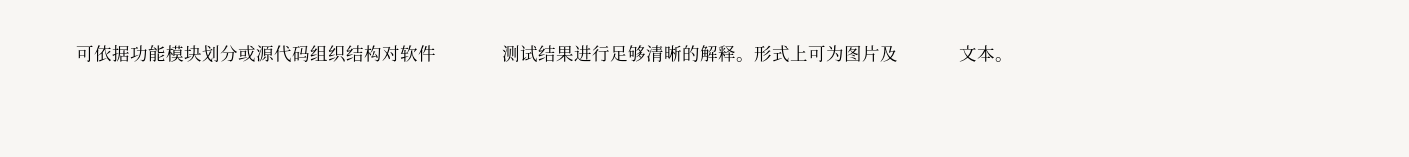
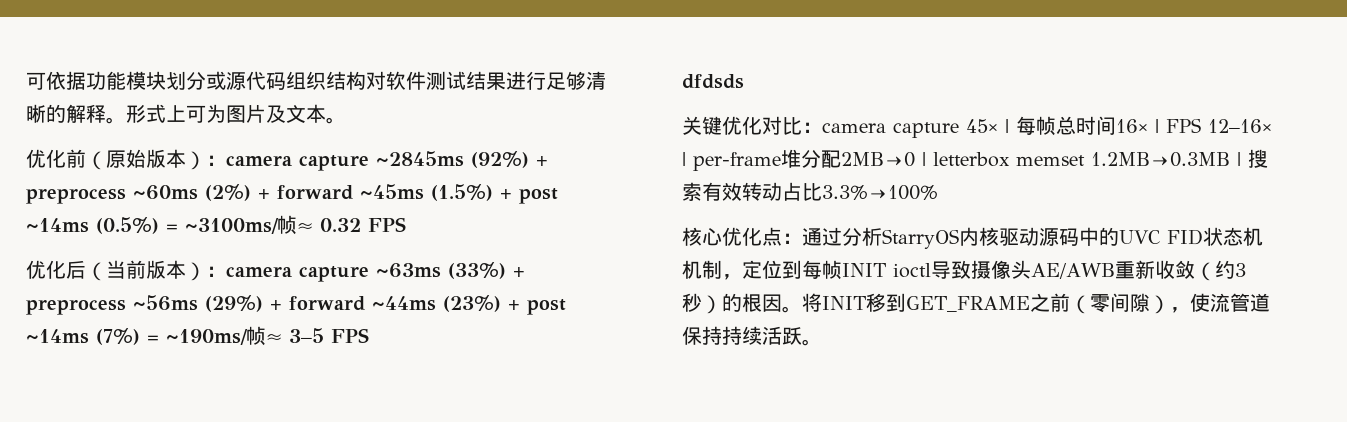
(1013, 59) none -> [26,149,548,171] [26,184,558,204] [26,215,406,235] [26,260,525,282] [26,295,566,315] [26,326,369,346] [682,74,744,89] [682,116,1272,138] [682,149,1268,171] [682,182,938,201] [682,227,1263,249] [682,260,1246,281] [682,293,1270,314] [682,326,822,346] // 优化前（原始版本）：camera capture ~2845ms (92%) + preprocess ~60ms (2%) + forward ~45ms (1.5%) + post ~14ms (0.5%) = ~3100ms/帧≈ 0.32 FPS // 优化后（当前版本）：camera capture ~63ms (33%) + preprocess ~56ms (29%) + forward ~44ms (23%) + post ~14ms (7%) = ~190ms/帧≈ 3–5 FPS // dfdsds // 关键优化对比：camera capture 45× | 每帧总时间16× | FPS 12–16× | per-frame堆分配2MB→0 | letterbox memset 1.2MB→0.3MB | 搜索有效转动占比3.3%→100% // 核心优化点：通过分析StarryOS内核驱动源码中的UVC FID状态机机制，定位到每帧INIT ioctl导致摄像头AE/AWB重新收敛（约3秒）的根因。将INIT移到GET_FRAME之前（零间隙），使流管道保持持续活跃。

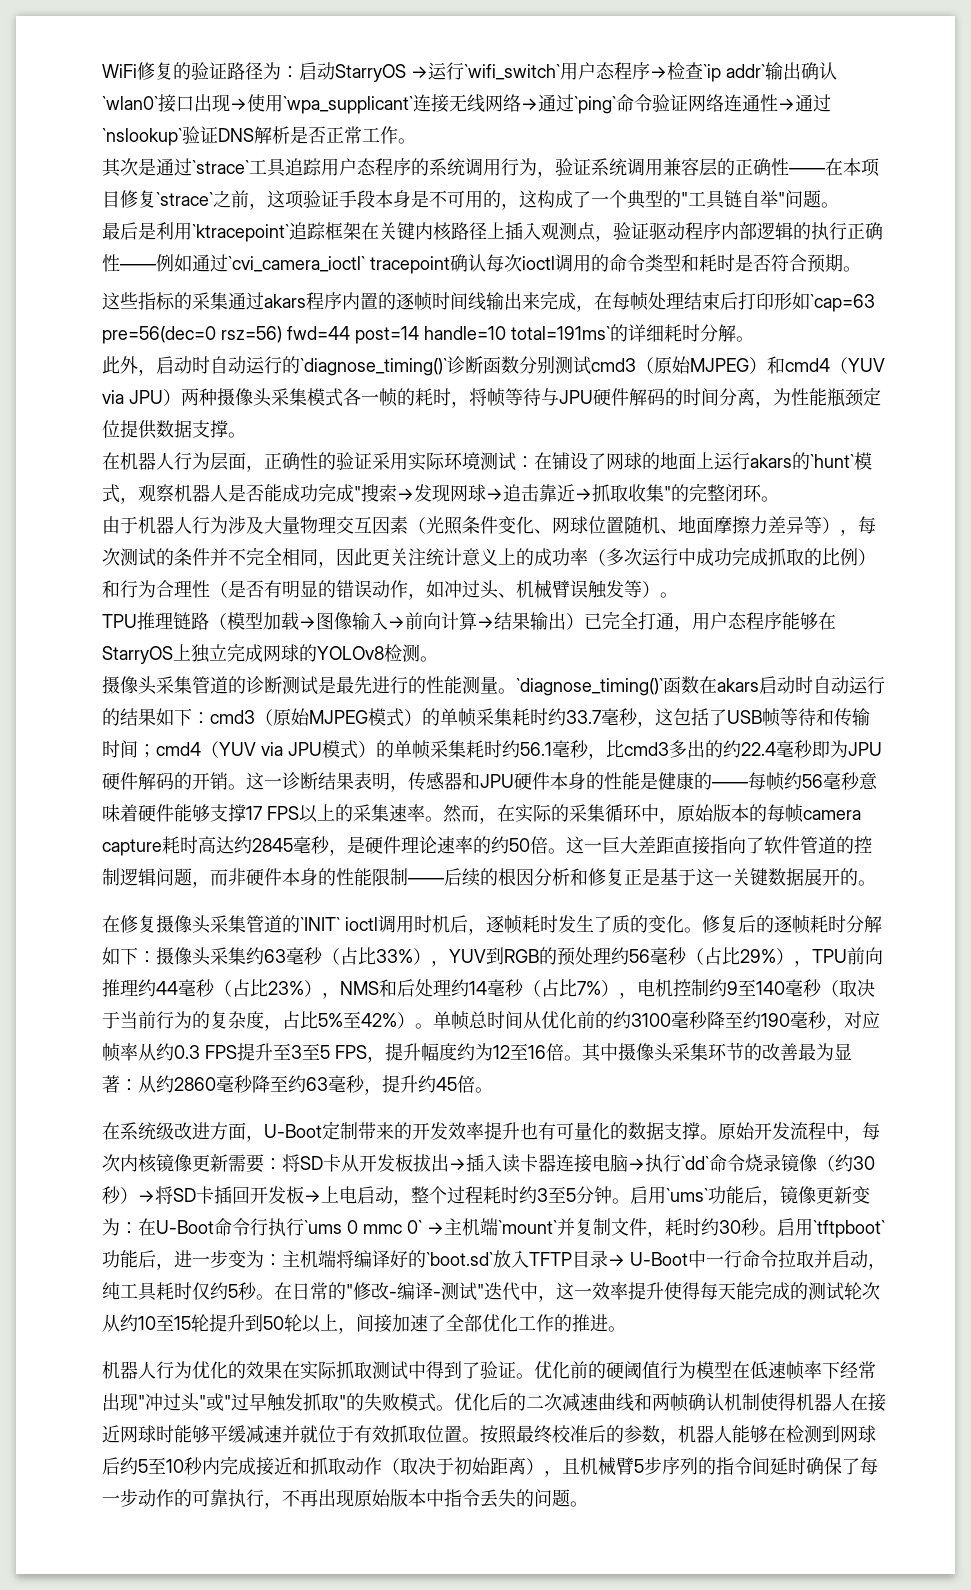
[26,71,606,90] [26,104,346,124] [26,149,548,171] [26,184,558,204] [26,215,406,235] [26,260,525,282] [26,295,566,315] [26,326,369,346] [682,74,744,89] [682,116,1272,138] [682,149,1268,171] [682,182,938,201] [682,227,1263,249] [682,260,1246,281] [682,293,1270,314] [682,326,802,345] 可依据功能模块划分或源代码组织结构对软件测试结果进行足够清晰的解释。形式上可为图片及文本。 // 优化前（原始版本）：camera capture ~2845ms (92%) + preprocess ~60ms (2%) + forward ~45ms (1.5%) + post ~14ms (0.5%) = ~3100ms/帧≈ 0.32 FPS // 优化后（当前版本）：camera capture ~63ms (33%) + preprocess ~56ms (29%) + forward ~44ms (23%) + post ~14ms (7%) = ~190ms/帧≈ 3–5 FPS // dfdsds // 关键优化对比：camera capture 45× | 每帧总时间16× | FPS 12–16× | per-frame堆分配2MB→0 | letterbox memset 1.2MB→0.3MB | 搜索有效转动占比3.3%→100% // 核心优化点：通过分析StarryOS内核驱动源码中的UVC FID状态机机制，定位到每帧INIT ioctl导致摄像头AE/AWB重新收敛（约3秒）的根因。将INIT移到GET_FRAME之前（零间隙），使流管道保持持续活跃 -> [102,62,837,82] [102,94,831,114] [102,126,416,146] [102,158,880,178] [102,190,839,210] [102,222,883,242] [102,254,861,274] [102,291,875,312] [102,324,754,344] [102,356,885,376] [102,387,881,408] [102,420,246,439] [102,452,872,472] [102,483,779,504] [102,516,876,536] [102,547,876,568] [102,580,678,600] [102,611,836,632] [102,643,438,664] [102,676,885,696] [102,708,870,728] [102,740,882,760] [102,772,878,792] [102,804,861,824] [102,836,872,856] [102,868,876,888] [102,915,882,935] [102,947,883,967] [102,979,875,999] [102,1011,880,1031] [102,1043,852,1063] [102,1075,493,1095] [102,1121,880,1142] [102,1154,875,1173] [102,1186,870,1206] [102,1218,885,1238] [102,1250,886,1270] [102,1281,880,1302] [102,1314,626,1334] [102,1361,876,1380] [102,1393,886,1412] [102,1425,876,1445] [102,1456,878,1477] [102,1489,570,1509] WiFi修复的验证路径为：启动StarryOS →运行`wifi_switch`用户态程序→检查`ip addr`输出确认`wlan0`接口出现→使用`wpa_supplicant`连接无线网络→通过`ping`命令验证网络连通性→通过`nslookup`验证DNS解析是否正常工作。 // 其次是通过`strace`工具追踪用户态程序的系统调用行为，验证系统调用兼容层的正确性——在本项目修复`strace`之前，这项验证手段本身是不可用的，这构成了一个典型的"工具链自举"问题。 // 最后是利用`ktracepoint`追踪框架在关键内核路径上插入观测点，验证驱动程序内部逻辑的执行正确性——例如通过`cvi_camera_ioctl` tracepoint确认每次ioctl调用的命令类型和耗时是否符合预期。 // 这些指标的采集通过akars程序内置的逐帧时间线输出来完成，在每帧处理结束后打印形如`cap=63 pre=56(dec=0 rsz=56) fwd=44 post=14 handle=10 total=191ms`的详细耗时分解。 // 此外，启动时自动运行的`diagnose_timing()`诊断函数分别测试cmd3（原始MJPEG）和cmd4（YUV via JPU）两种摄像头采集模式各一帧的耗时，将帧等待与JPU硬件解码的时间分离，为性能瓶颈定位提供数据支撑。 // 在机器人行为层面，正确性的验证采用实际环境测试：在铺设了网球的地面上运行akars的`hunt`模式，观察机器人是否能成功完成"搜索→发现网球→追击靠近→抓取收集"的完整闭环。 // 由于机器人行为涉及大量物理交互因素（光照条件变化、网球位置随机、地面摩擦力差异等），每次测试的条件并不完全相同，因此更关注统计意义上的成功率（多次运行中成功完成抓取的比例）和行为合理性（是否有明显的错误动作，如冲过头、机械臂误触发等）。 // TPU推理链路（模型加载→图像输入→前向计算→结果输出）已完全打通，用户态程序能够在StarryOS上独立完成网球的YOLOv8检测。 // 摄像头采集管道的诊断测试是最先进行的性能测量。`diagnose_timing()`函数在akars启动时自动运行的结果如下：cmd3（原始MJPEG模式）的单帧采集耗时约33.7毫秒，这包括了USB帧等待和传输时间；cmd4（YUV via JPU模式）的单帧采集耗时约56.1毫秒，比cmd3多出的约22.4毫秒即为JPU硬件解码的开销。这一诊断结果表明，传感器和JPU硬件本身的性能是健康的——每帧约56毫秒意味着硬件能够支撑17 FPS以上的采集速率。然而，在实际的采集循环中，原始版本的每帧camera capture耗时高达约2845毫秒，是硬件理论速率的约50倍。这一巨大差距直接指向了软件管道的控制逻辑问题，而非硬件本身的性能限制——后续的根因分析和修复正是基于这一关键数据展开的。 // 在修复摄像头采集管道的`INIT` ioctl调用时机后，逐帧耗时发生了质的变化。修复后的逐帧耗时分解如下：摄像头采集约63毫秒（占比33%），YUV到RGB的预处理约56毫秒（占比29%），TPU前向推理约44毫秒（占比23%），NMS和后处理约14毫秒（占比7%），电机控制约9至140毫秒（取决于当前行为的复杂度，占比5%至42%）。单帧总时间从优化前的约3100毫秒降至约190毫秒，对应帧率从约0.3 FPS提升至3至5 FPS，提升幅度约为12至16倍。其中摄像头采集环节的改善最为显著：从约2860毫秒降至约63毫秒，提升约45倍。 // 在系统级改进方面，U-Boot定制带来的开发效率提升也有可量化的数据支撑。原始开发流程中，每次内核镜像更新需要：将SD卡从开发板拔出→插入读卡器连接电脑→执行`dd`命令烧录镜像（约30秒）→将SD卡插回开发板→上电启动，整个过程耗时约3至5分钟。启用`ums`功能后，镜像更新变为：在U-Boot命令行执行`ums 0 mmc 0` →主机端`mount`并复制文件，耗时约30秒。启用`tftpboot`功能后，进一步变为：主机端将编译好的`boot.sd`放入TFTP目录→ U-Boot中一行命令拉取并启动，纯工具耗时仅约5秒。在日常的"修改-编译-测试"迭代中，这一效率提升使得每天能完成的测试轮次从约10至15轮提升到50轮以上，间接加速了全部优化工作的推进。 // 机器人行为优化的效果在实际抓取测试中得到了验证。优化前的硬阈值行为模型在低速帧率下经常出现"冲过头"或"过早触发抓取"的失败模式。优化后的二次减速曲线和两帧确认机制使得机器人在接近网球时能够平缓减速并就位于有效抓取位置。按照最终校准后的参数，机器人能够在检测到网球后约5至10秒内完成接近和抓取动作（取决于初始距离），且机械臂5步序列的指令间延时确保了每一步动作的可靠执行，不再出现原始版本中指令丢失的问题

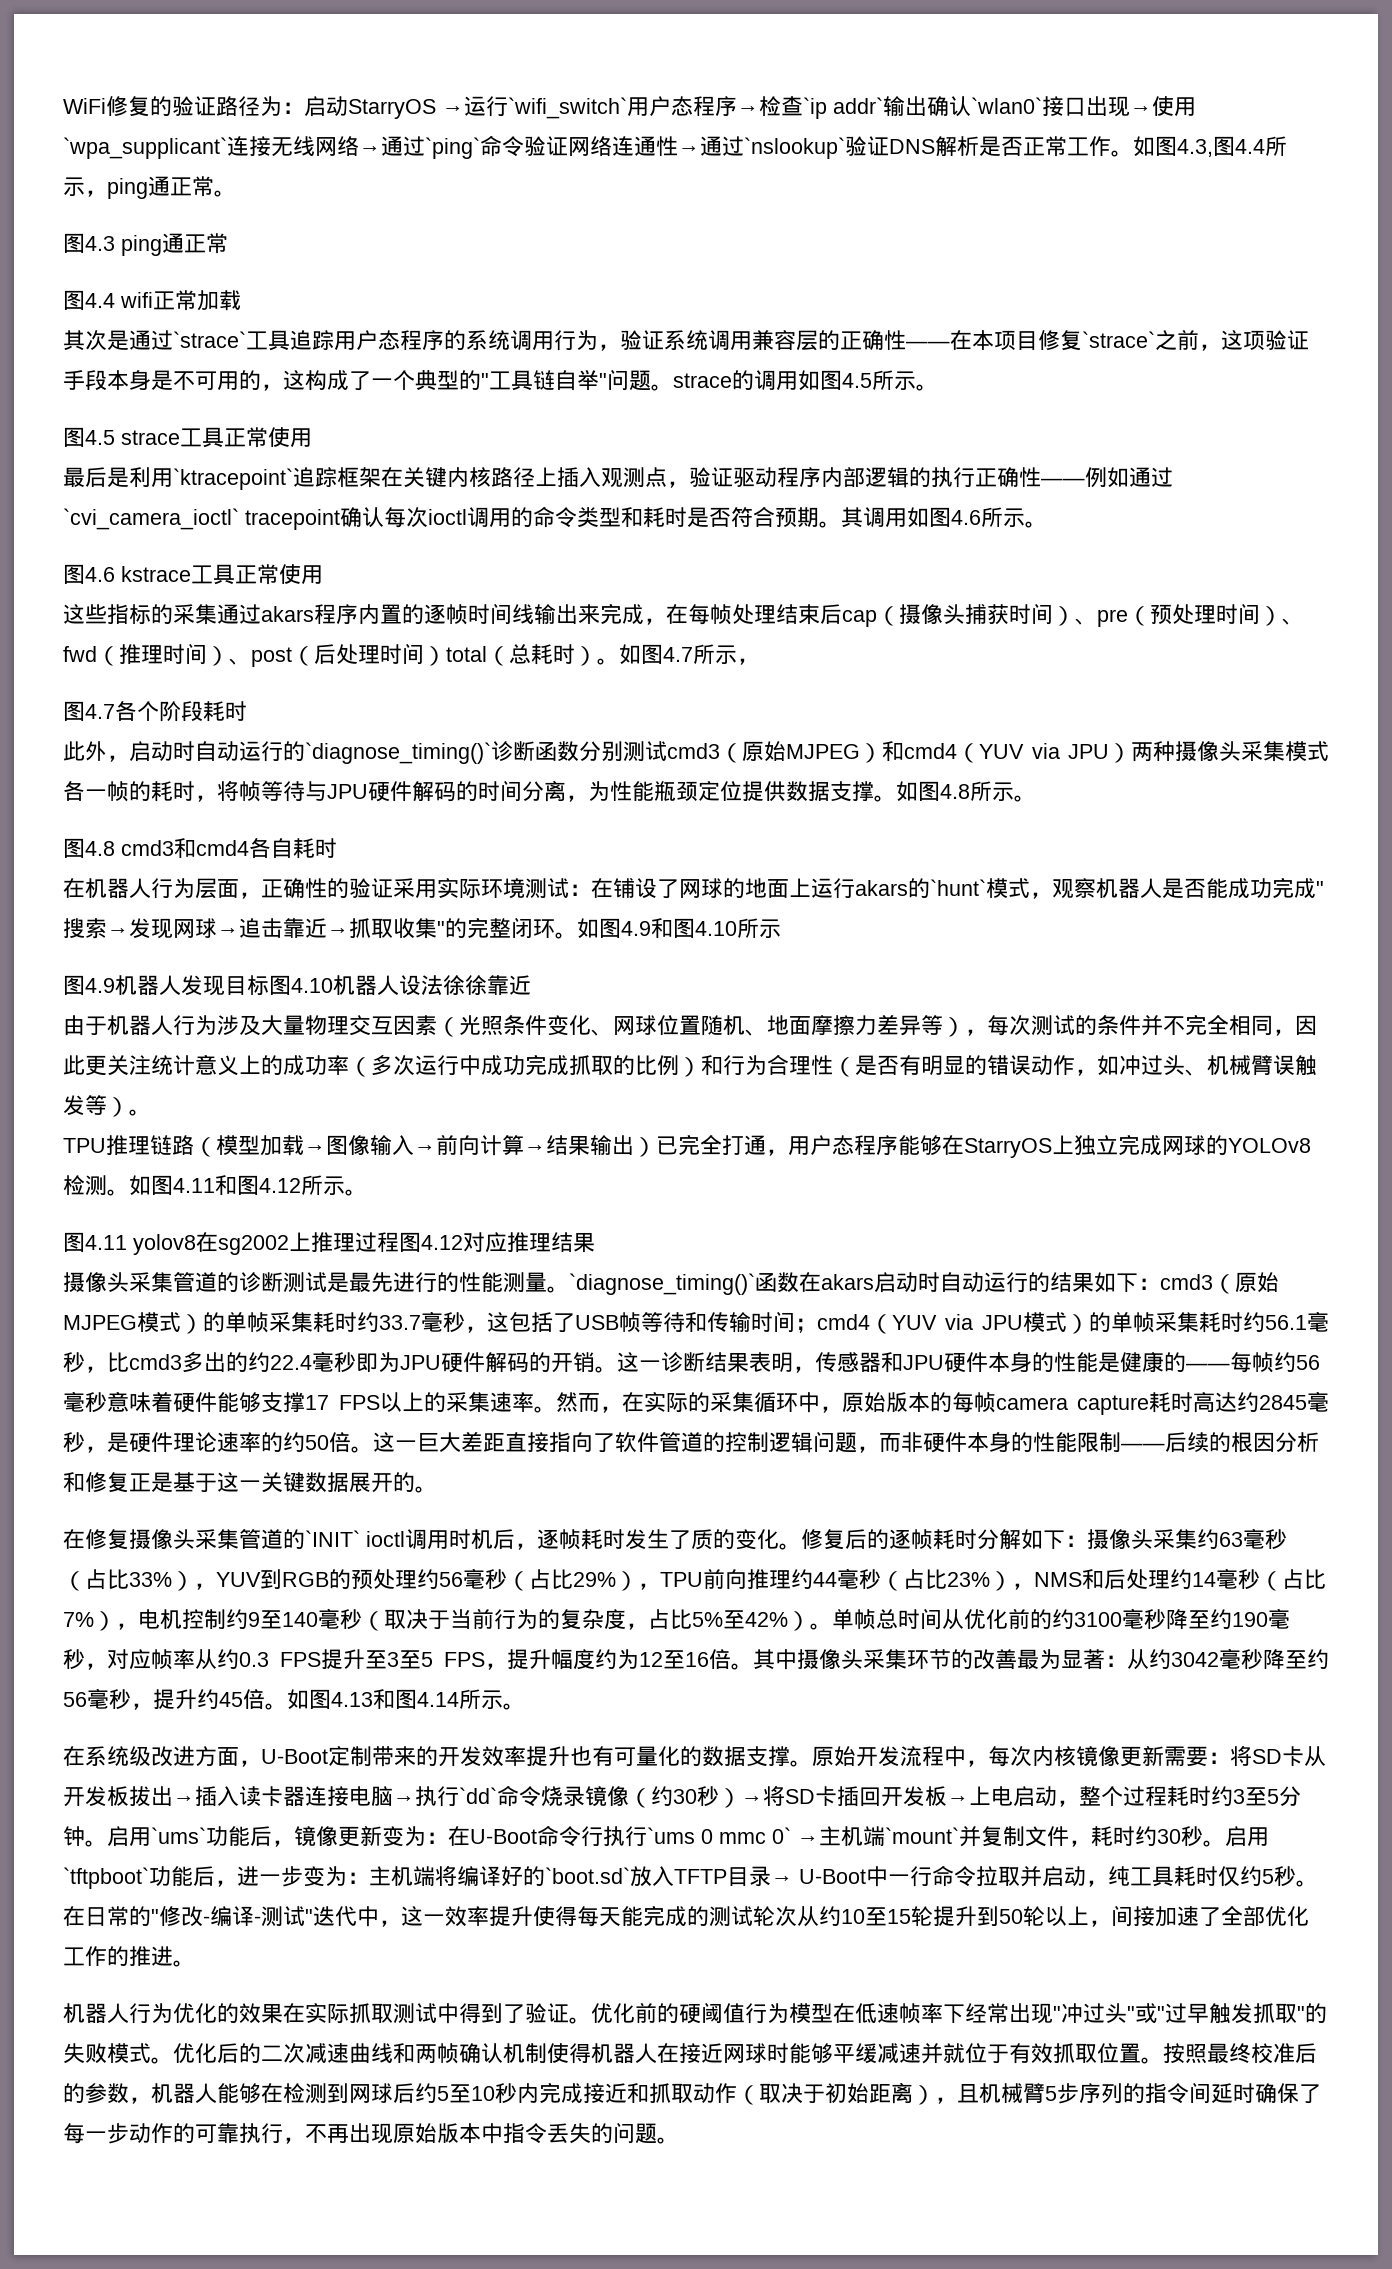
(416, 141) none -> [1133,136,1287,157] [63,176,236,199] [63,233,228,256] [63,290,241,311] 如图4.3,图4.4所示，ping通正常。 // 图4.3 ping通正常 // 图4.4 wifi正常加载
(839, 205) none -> [673,370,938,391] [63,427,312,448] strace的调用如图4.5所示。 // 图4.5 strace工具正常使用
(861, 269) none -> [841,507,1047,528] [63,564,323,585] 其调用如图4.6所示。 // 图4.6 kstrace工具正常使用
[738,292,875,312] [102,324,754,344] 打印形如`cap=63 pre=56(dec=0 rsz=56) fwd=44 post=14 handle=10 total=191ms`的详细耗时分解。 -> [842,603,1304,627] [63,643,759,667] [63,701,247,722] cap（摄像头捕获时间）、pre（预处理时间）、fwd（推理时间）、post（后处理时间）total（总耗时）。如图4.7所示， // 图4.7各个阶段耗时
(246, 435) none -> [896,781,1036,802] [63,838,337,859] 如图4.8所示。 // 图4.8 cmd3和cmd4各自耗时
(779, 499) none -> [577,918,781,939] [63,975,531,996] 如图4.9和图4.10所示 // 图4.9机器人发现目标图4.10机器人设法徐徐靠近
(438, 659) none -> [129,1175,367,1196] [63,1232,595,1255] 如图4.11和图4.12所示。 // 图4.11 yolov8在sg2002上推理过程图4.12对应推理结果
[174,1075,328,1093] 2860毫秒降至约63 -> [1171,1648,1329,1670] [63,1692,87,1707] 3042毫秒降至约56
(493, 1090) none -> [287,1689,525,1710] 如图4.13和图4.14所示。

